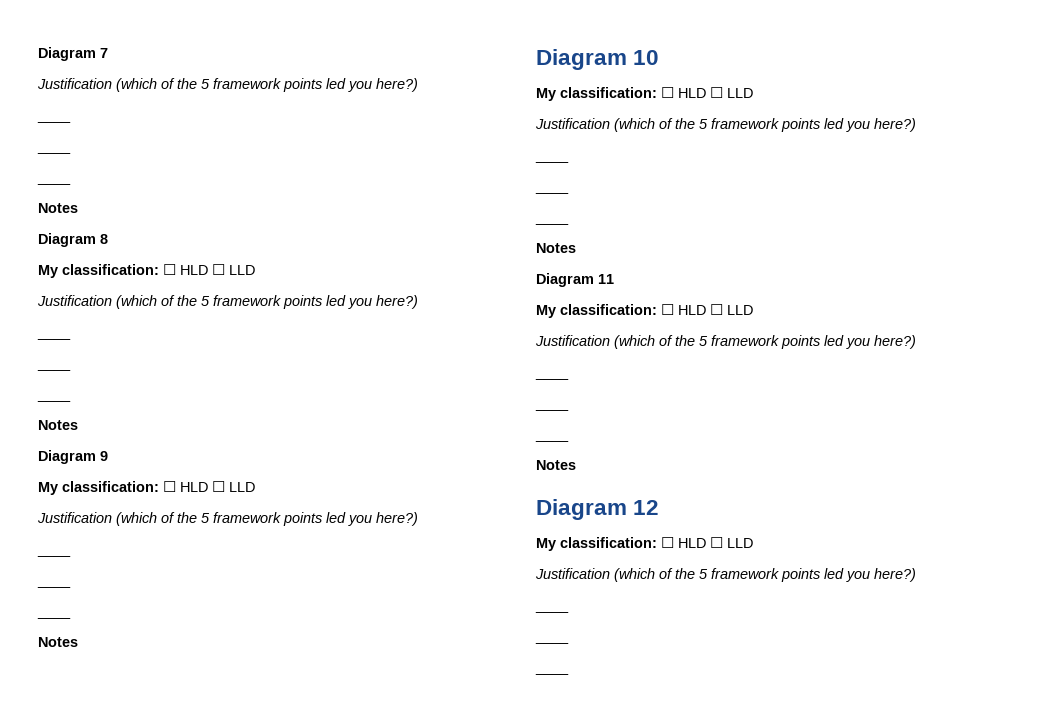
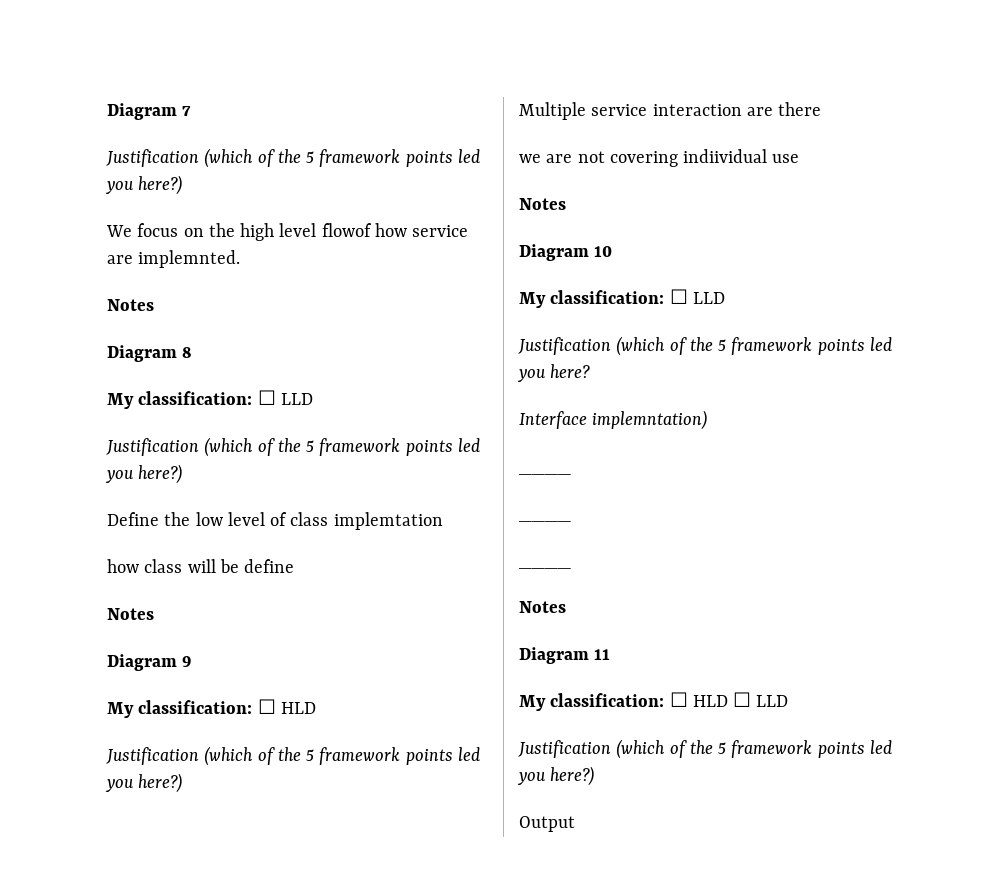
[37,120,71,123] [37,151,71,154] [37,182,71,185] ____ // ____ // ____ -> [106,223,469,241] [107,250,241,268] We focus on the high level flowof how service are implemnted.
[180,264,225,275] HLD ☐ -> (276, 397) none
[37,337,71,340] [37,368,71,371] [37,399,71,402] ____ // ____ // ____ -> [107,512,443,530] [107,559,295,573] Define the low level of class implemtation // how class will be define
(208, 487) none -> [106,746,480,766] [105,773,183,793] [519,102,822,120] [519,149,800,167] [519,198,566,210] [519,244,613,261] [519,290,665,308] // Justification (which of the 5 framework points led you here?) // Multiple service interaction are there // we are not covering indiividual use // Notes // Diagram 10 // My classification:
[376,512,418,526] [37,554,71,557] [37,585,71,588] [37,616,71,619] [38,637,78,647] [536,49,660,70] [536,87,753,101] [535,118,916,132] here?) // ____ // ____ // ____ // Notes // Diagram 10 // My classification: ☐ HLD ☐ LLD // Justification (which of the 5 framework points led you here?) -> [550,364,591,378] [519,410,708,430] here? // Interface implemntation)
[535,377,569,380] [535,408,569,411] [535,439,569,442] [536,460,576,470] [536,499,660,520] [536,537,753,551] [535,568,916,582] [535,610,569,613] [535,641,569,644] [535,672,569,675] ____ // ____ // ____ // Notes // Diagram 12 // My classification: ☐ HLD ☐ LLD // Justification (which of the 5 framework points led you here?) // ____ // ____ // ____ -> [519,816,575,832] Output

